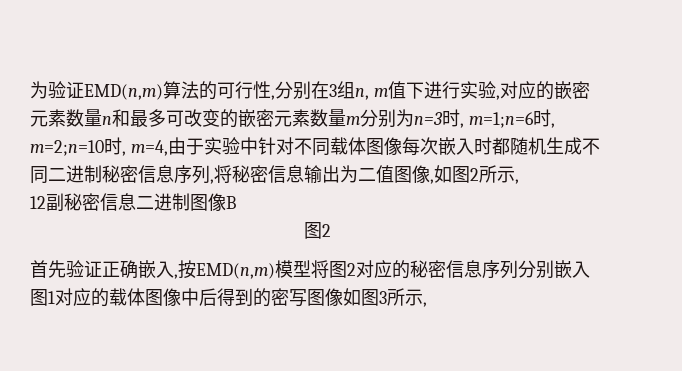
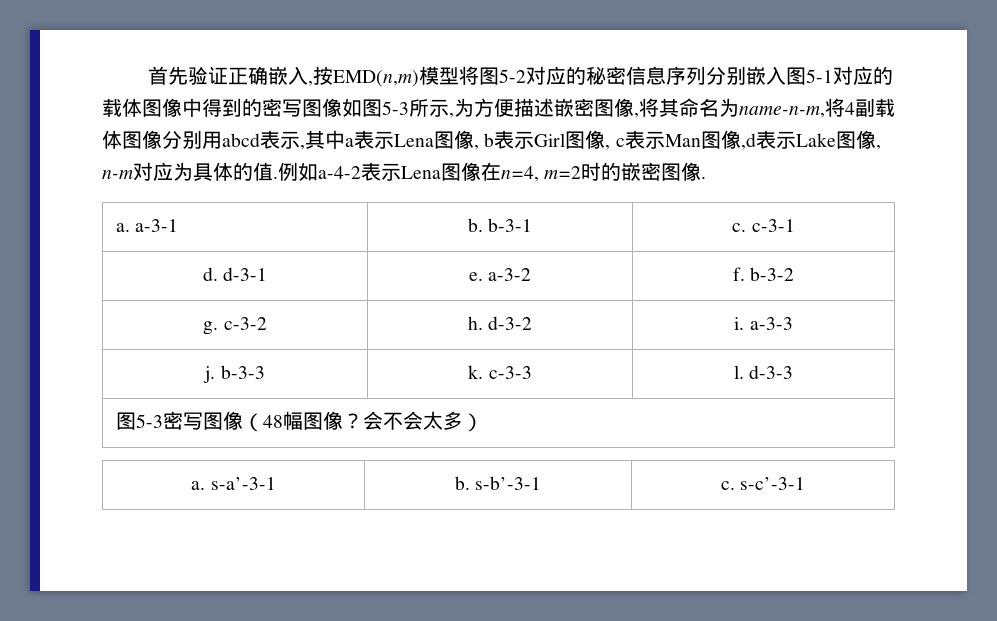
[30,81,590,100] [30,109,555,128] [30,137,600,156] [30,165,519,184] [30,193,236,212] [303,222,331,239] 为验证EMD(n,m)算法的可行性,分别在3组n, m值下进行实验,对应的嵌密元素数量n和最多可改变的嵌密元素数量m分别为n=3时, m=1;n=6时, m=2;n=10时, m=4,由于实验中针对不同载体图像每次嵌入时都随机生成不同二进制秘密信息序列,将秘密信息输出为二值图像,如图2所示, // 12副秘密信息二进制图像B // 图2 // -> (147, 75) none
[347,263,356,276] 2 -> [498,69,526,83] 5-2
[48,291,55,304] 1 -> [805,69,833,83] 5-1
[199,288,217,306] 后 -> (202, 107) none
[379,288,427,307] 3所示, -> [382,98,895,118] [102,130,881,150] [102,162,707,182] [115,219,179,232] [467,218,533,232] [732,219,795,232] [202,267,268,281] [468,268,532,281] [732,267,795,281] [203,317,267,335] [467,316,533,330] [734,317,793,330] [203,365,265,383] [468,365,532,379] [733,365,794,379] [115,411,483,432] [191,477,276,490] [454,476,542,490] [720,477,806,490] 5-3所示,为方便描述嵌密图像,将其命名为name-n-m,将4副载体图像分别用abcd表示,其中a表示Lena图像, b表示Girl图像, c表示Man图像,d表示Lake图像, n-m对应为具体的值.例如a-4-2表示Lena图像在n=4, m=2时的嵌密图像. // a. a-3-1 | b. b-3-1 | c. c-3-1 // d. d-3-1 | e. a-3-2 | f. b-3-2 // g. c-3-2 | h. d-3-2 | i. a-3-3 // j. b-3-3 | k. c-3-3 | l. d-3-3 // 图5-3密写图像（48幅图像？会不会太多） // a. s-a’-3-1 | b. s-b’-3-1 | c. s-c’-3-1

